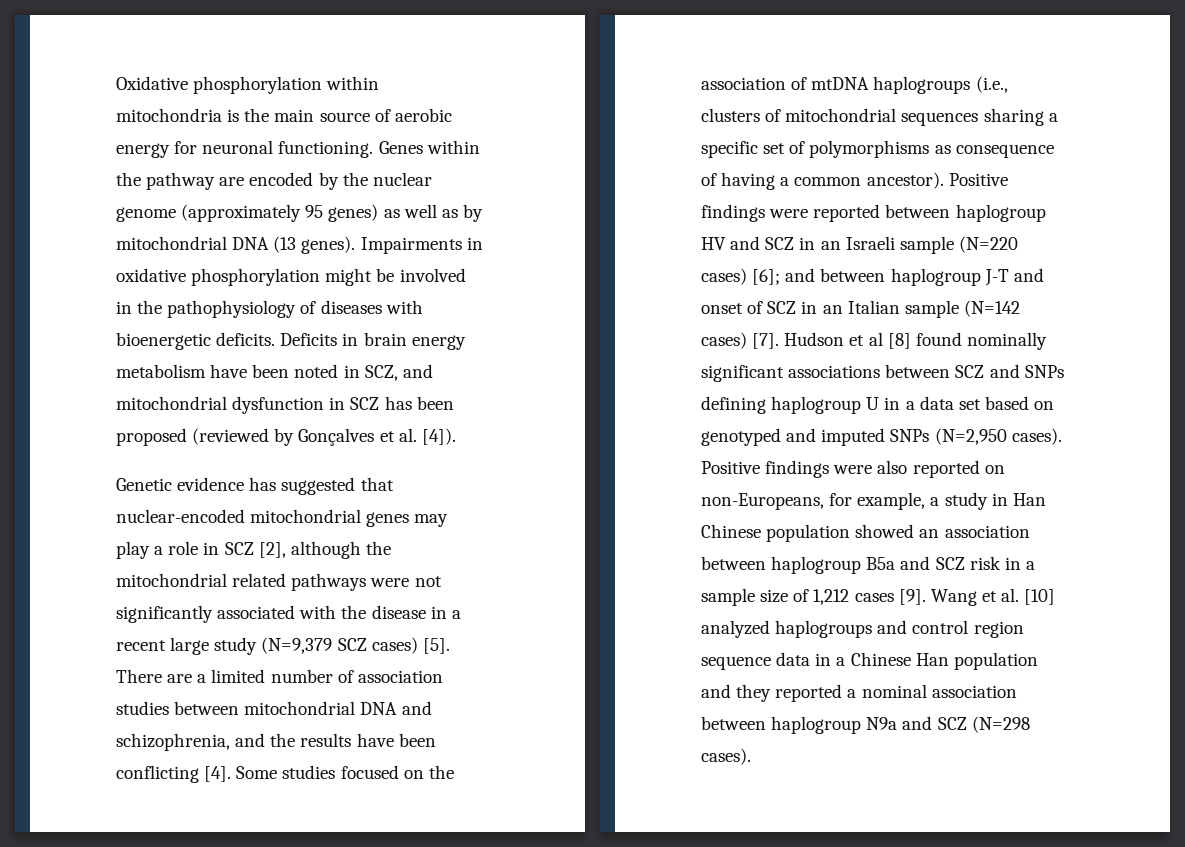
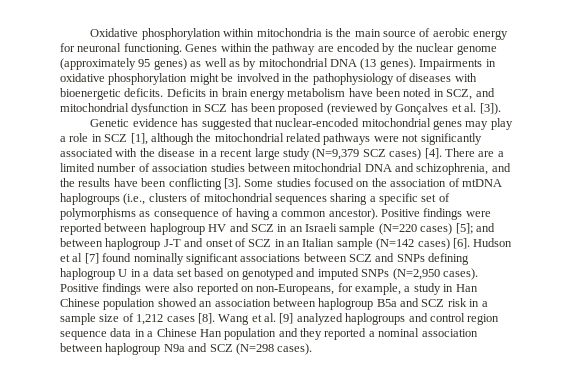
[421,428,456,445] [4]). -> [479,103,501,115] [3]).
[258,542,286,558] [2], -> [130,133,148,145] [1],
[422,638,450,654] [5]. -> [424,148,442,159] [4].
[204,766,232,782] [4]. -> [223,178,241,189] [3].
[752,269,781,285] [6]; -> [455,223,473,234] [5];
[752,333,780,349] [7]. -> [452,238,470,249] [6].
[887,333,911,349] [8] -> [84,253,99,264] [7]
[898,589,926,605] [9]. -> [197,313,215,324] [8].
[1024,589,1056,605] [10] -> [279,313,294,324] [9]

